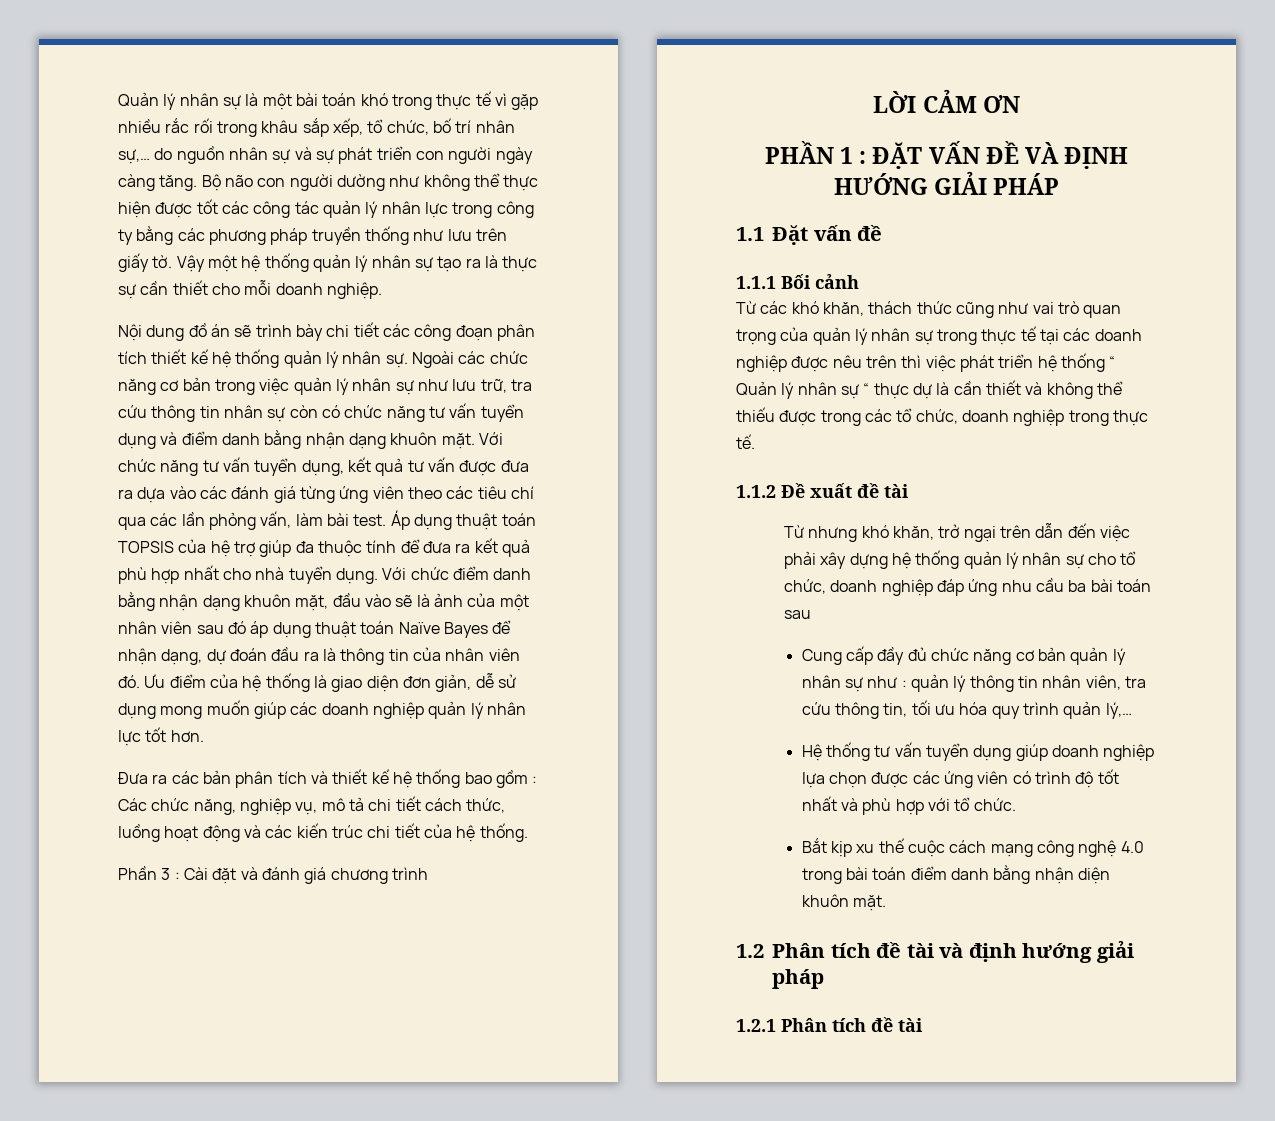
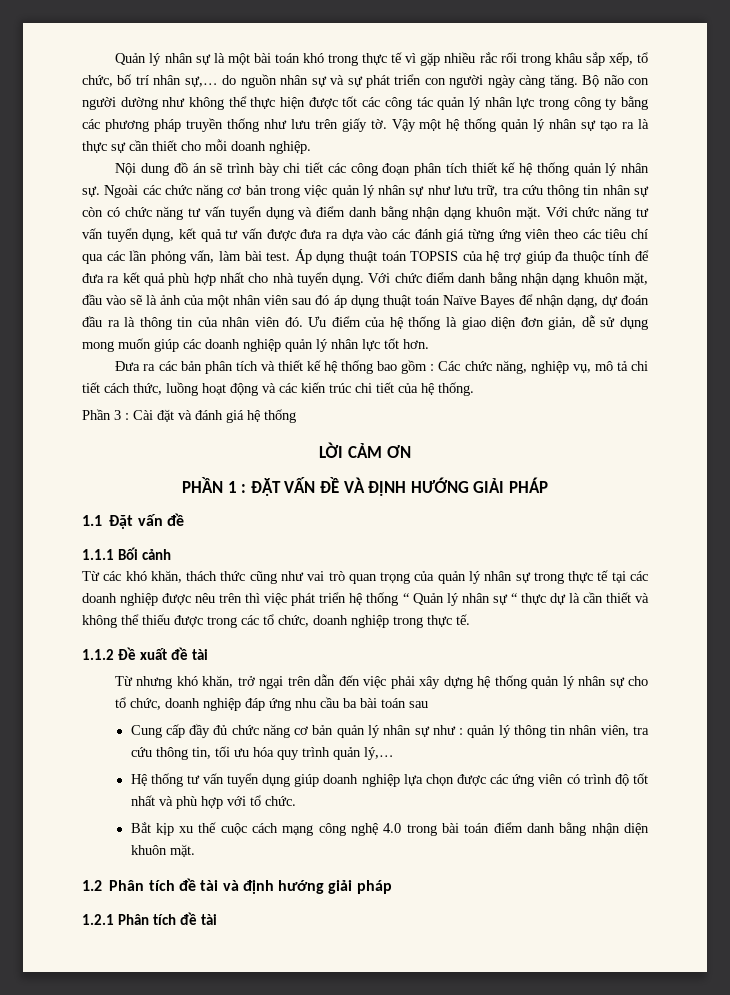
[330,867,428,884] chương trình -> [247,409,296,423] hệ thống

